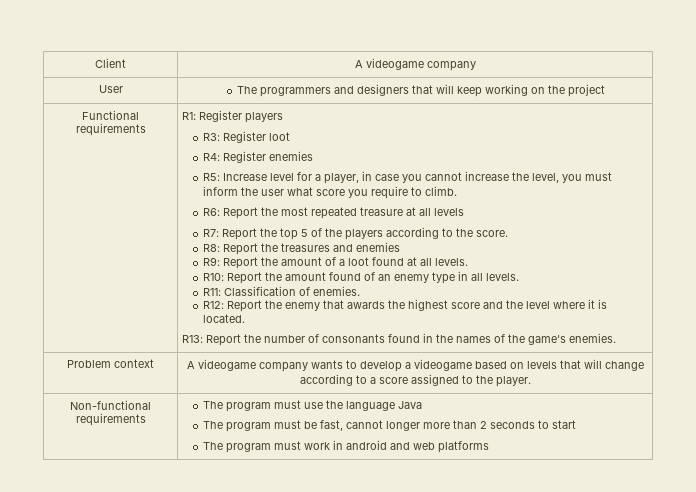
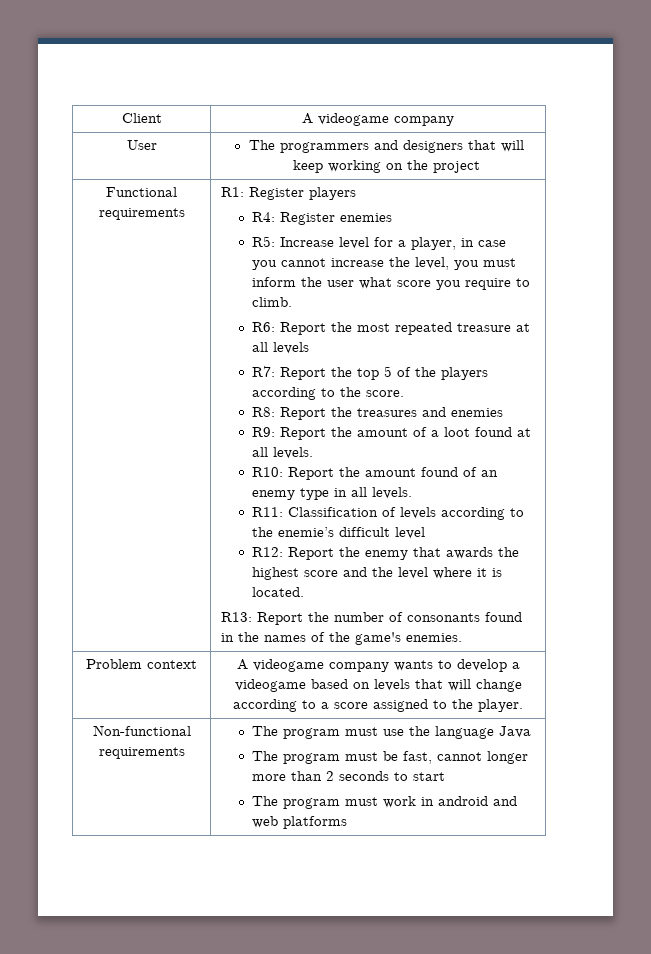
[203,131,291,143] // R3: Register loot -> (356, 193) none
[313,286,361,296] enemies. -> [400,507,525,520] [252,527,426,539] levels according to the enemie’s difficult level

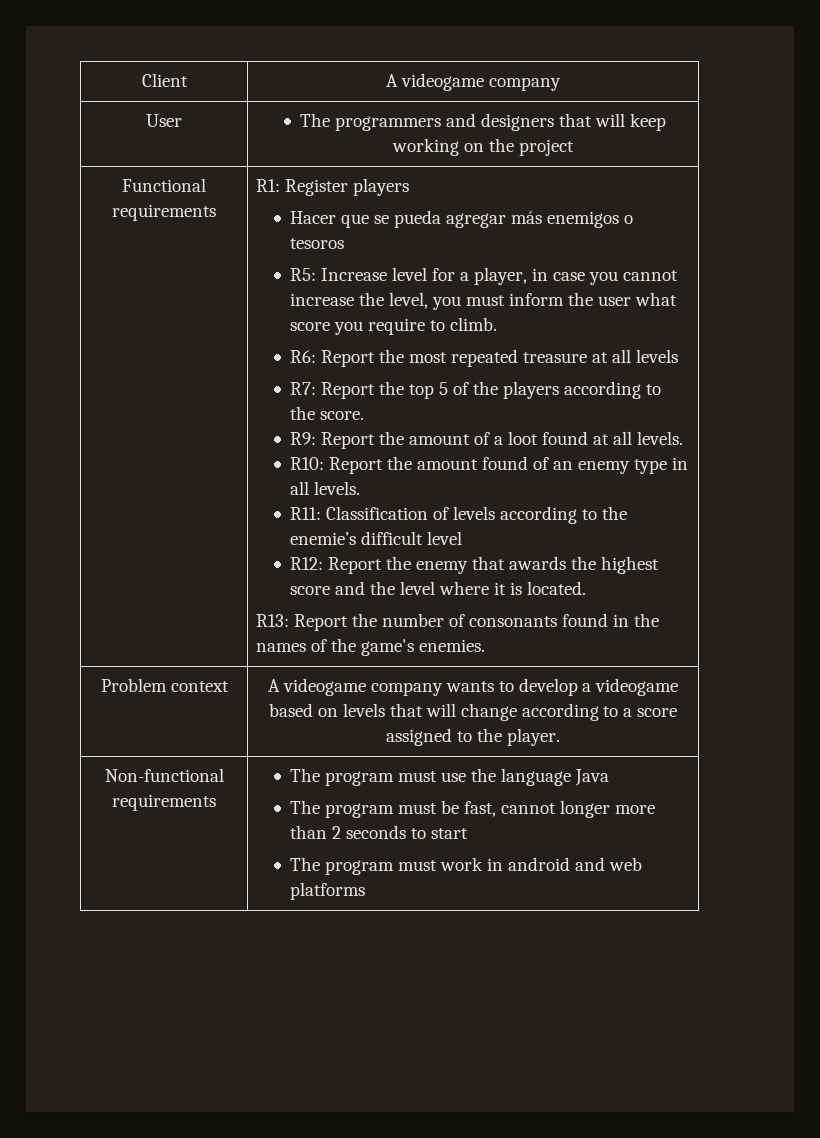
[252,212,393,225] R4: Register enemies -> [290,210,634,228] [290,238,345,249] Hacer que se pueda agregar más enemigos o tesoros
[252,407,504,420] // R8: Report the treasures and enemies -> (365, 415) none

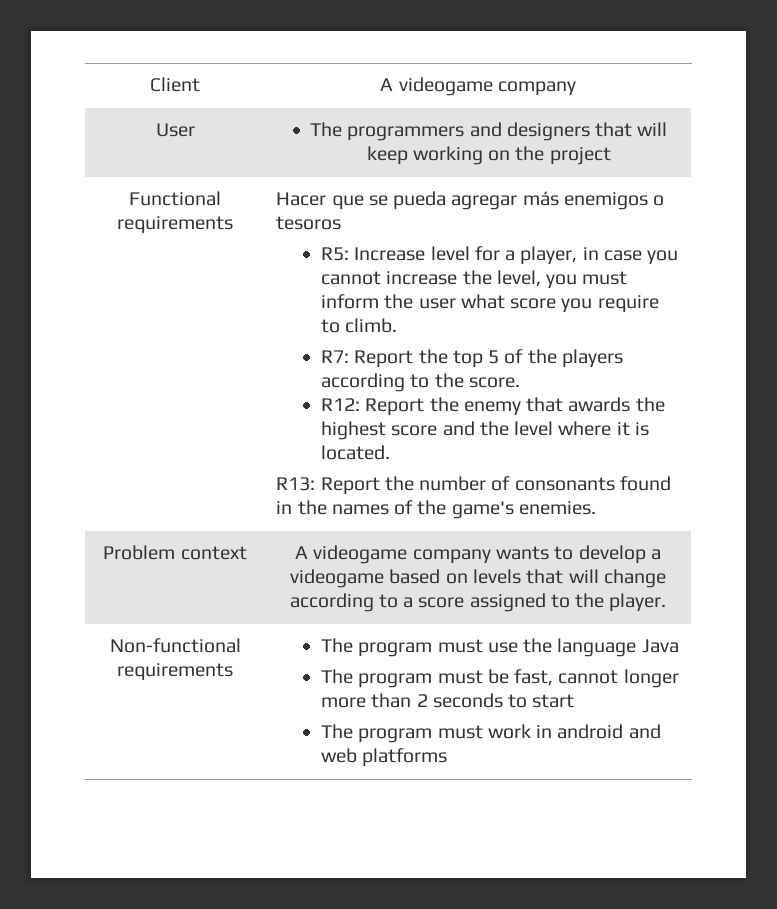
[255,178,409,196] R1: Register players // -> (233, 225) none
[290,349,679,367] // R6: Report the most repeated treasure at all levels -> (398, 325) none
[290,431,684,449] [290,456,689,474] [290,481,361,495] [290,506,628,524] [290,531,463,545] // R9: Report the amount of a loot found at all levels. // R10: Report the amount found of an enemy type in all levels. // R11: Classification of levels according to the enemie’s difficult level -> (520, 382) none

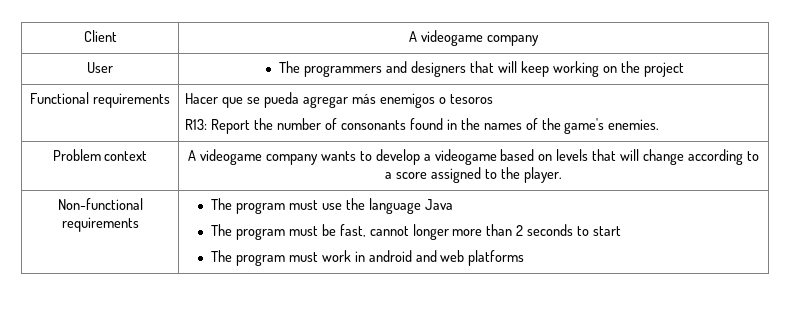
[321,246,679,265] [321,270,628,289] [321,294,659,313] [321,318,398,333] [321,349,623,368] [321,373,520,392] [321,397,665,416] [321,421,649,440] [321,445,391,460] // R5: Increase level for a player, in case you cannot increase the level, you must inform the user what score you require to climb. // R7: Report the top 5 of the players according to the score. // R12: Report the enemy that awards the highest score and the level where it is located. -> (493, 99) none

